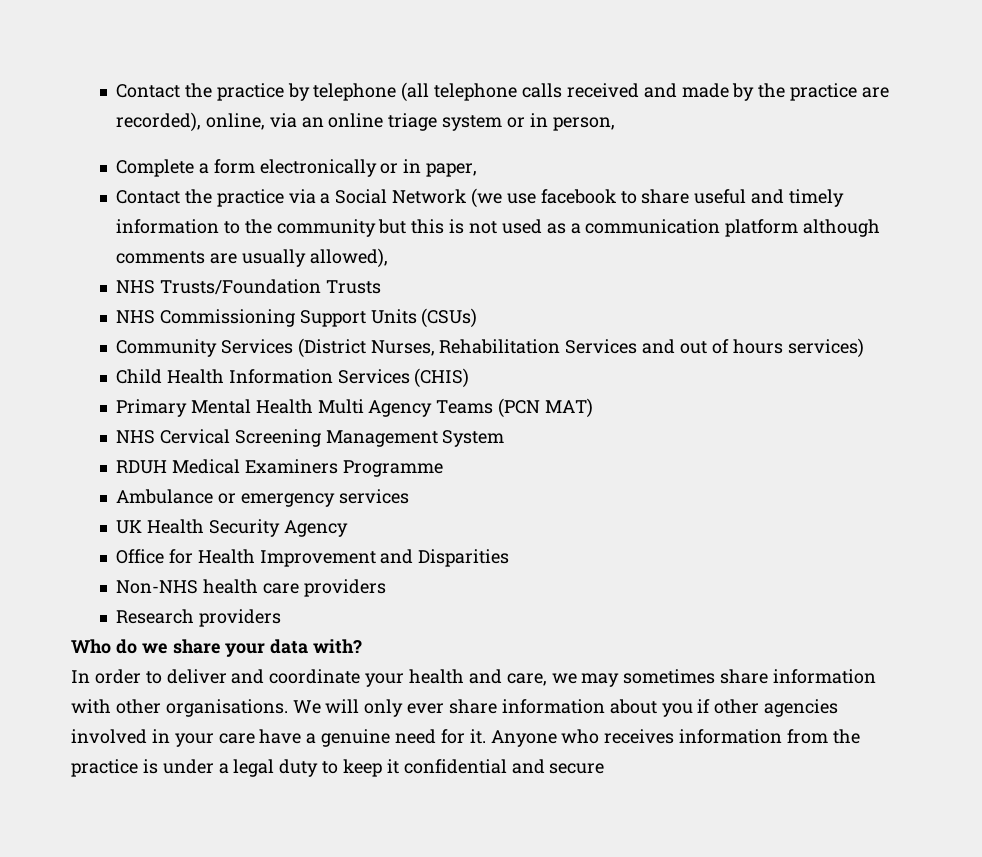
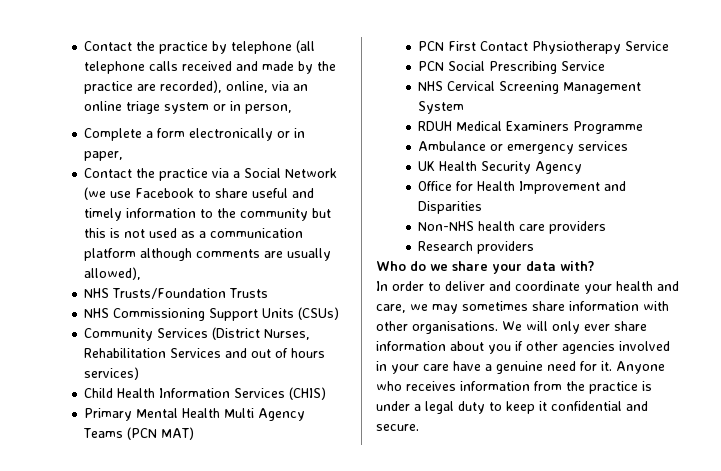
[540,189,616,204] facebook -> [135,188,195,198] Facebook
(593, 408) none -> [418,41,670,54] [418,61,606,74] // PCN First Contact Physiotherapy Service // PCN Social Prescribing Service
[549,763,605,774] secure -> [376,424,419,431] secure.

